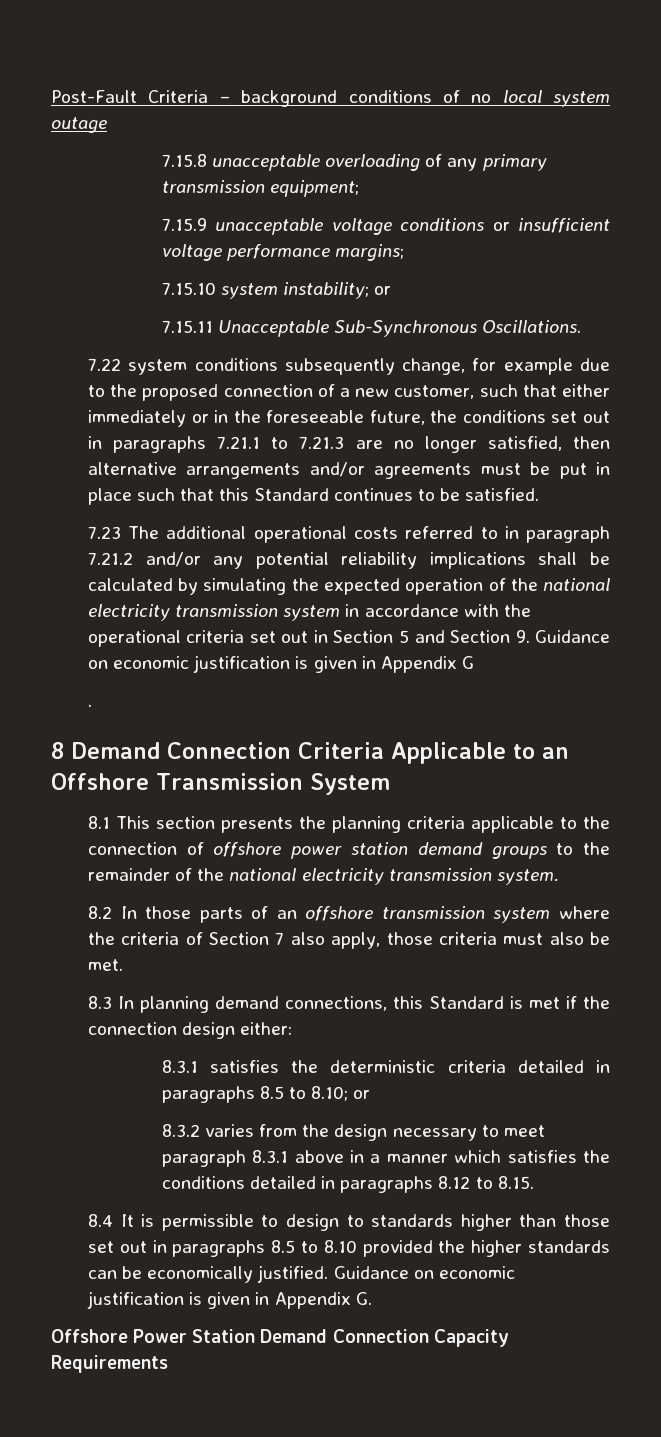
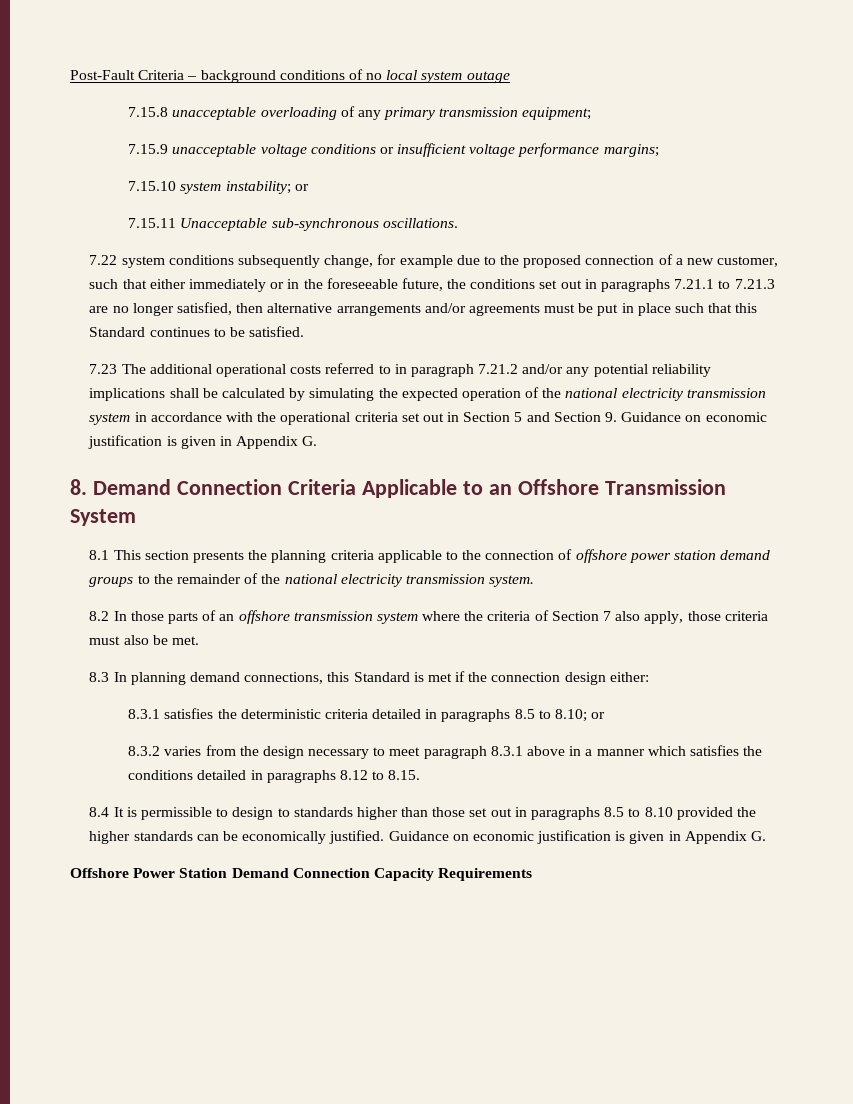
[334,320,582,337] Sub-Synchronous Oscillations. -> [271,218,458,231] sub-synchronous oscillations.
[461,656,474,669] [87,704,92,707] [51,742,64,759] G // . // 8 -> [302,436,318,446] [70,479,87,495] G. // 8.

